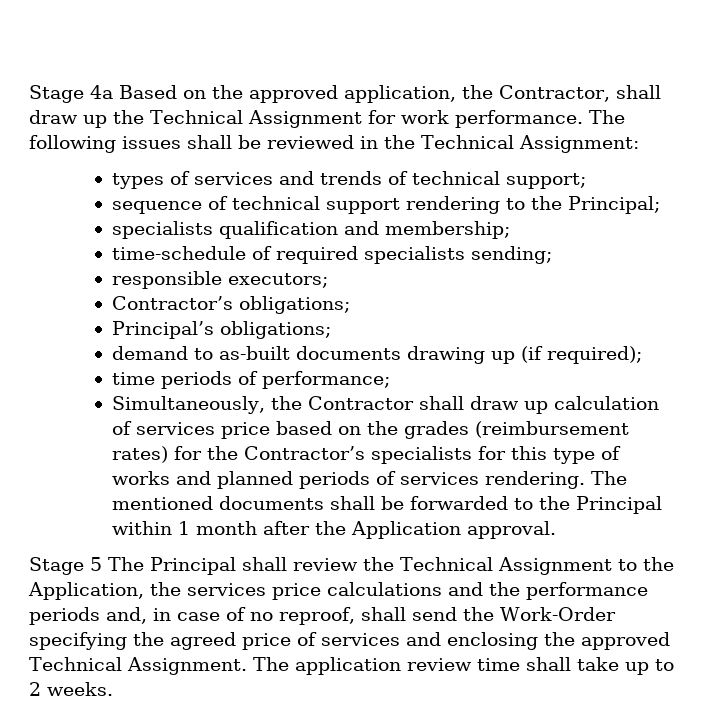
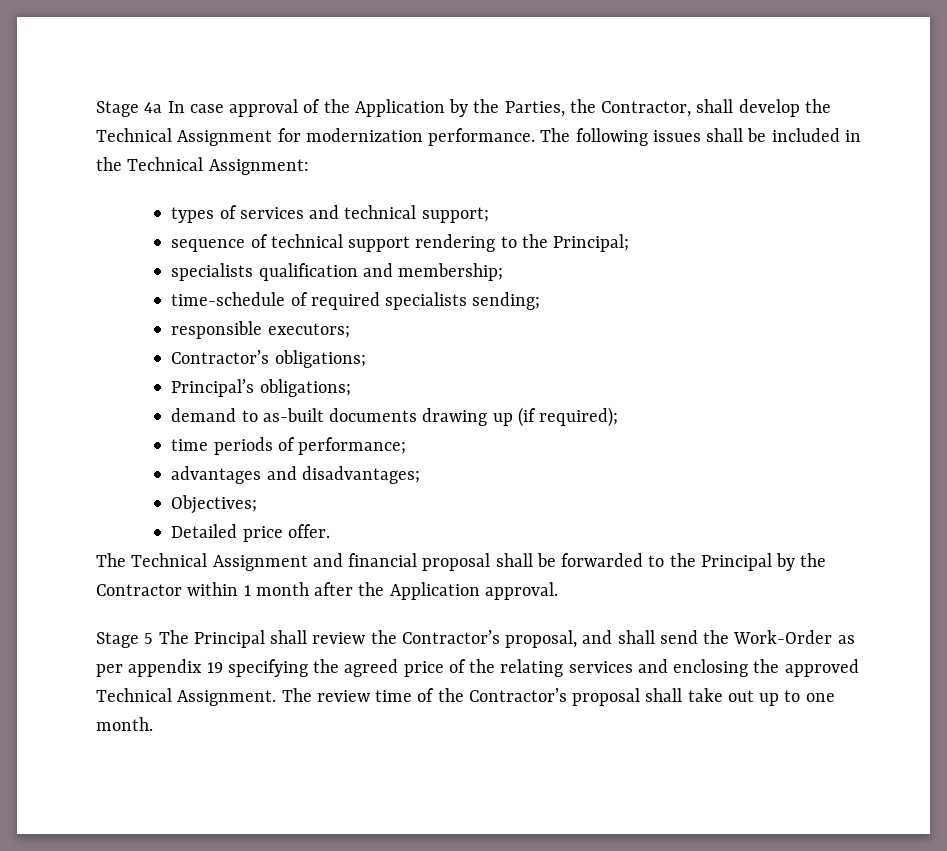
[119,85,456,103] Based on the approved application, -> [167,99,565,117] In case approval of the Application by the Parties,
[29,110,107,128] draw up -> [738,99,800,117] develop
[400,110,449,124] work -> [305,128,423,142] modernization
[267,135,354,149] reviewed -> [771,128,840,142] included
[319,171,408,185] trends of -> (340, 212) none
[111,396,659,414] [111,421,629,439] [111,446,621,464] [111,471,627,489] [111,496,324,510] Simultaneously, the Contractor shall draw up calculation of services price based on the grades (reimbursement rates) for the Contractor’s specialists for this type of works and planned periods of services rendering. The mentioned documents -> [171,466,420,484] [171,495,258,514] [171,524,330,542] [96,553,491,571] advantages and disadvantages; // Objectives; // Detailed price offer. // The Technical Assignment and financial proposal
(662, 505) none -> [776,553,827,571] [96,584,182,596] by the Contractor
[400,557,674,575] [28,582,648,600] [29,607,616,625] Technical Assignment to the Application, the services price calculations and the performance periods and, in case of no reproof, shall send the Work-Order -> [401,630,855,648] [96,659,223,677] Contractor’s proposal, and shall send the Work-Order as per appendix 19
(317, 639) none -> [469,659,564,677] the relating
[294,657,401,675] application -> (312, 695) none
(520, 664) none -> [417,688,641,706] of the Contractor’s proposal
(619, 664) none -> [727,690,754,702] out
[29,682,113,696] 2 weeks. -> [805,693,835,702] [96,717,153,731] one month.

